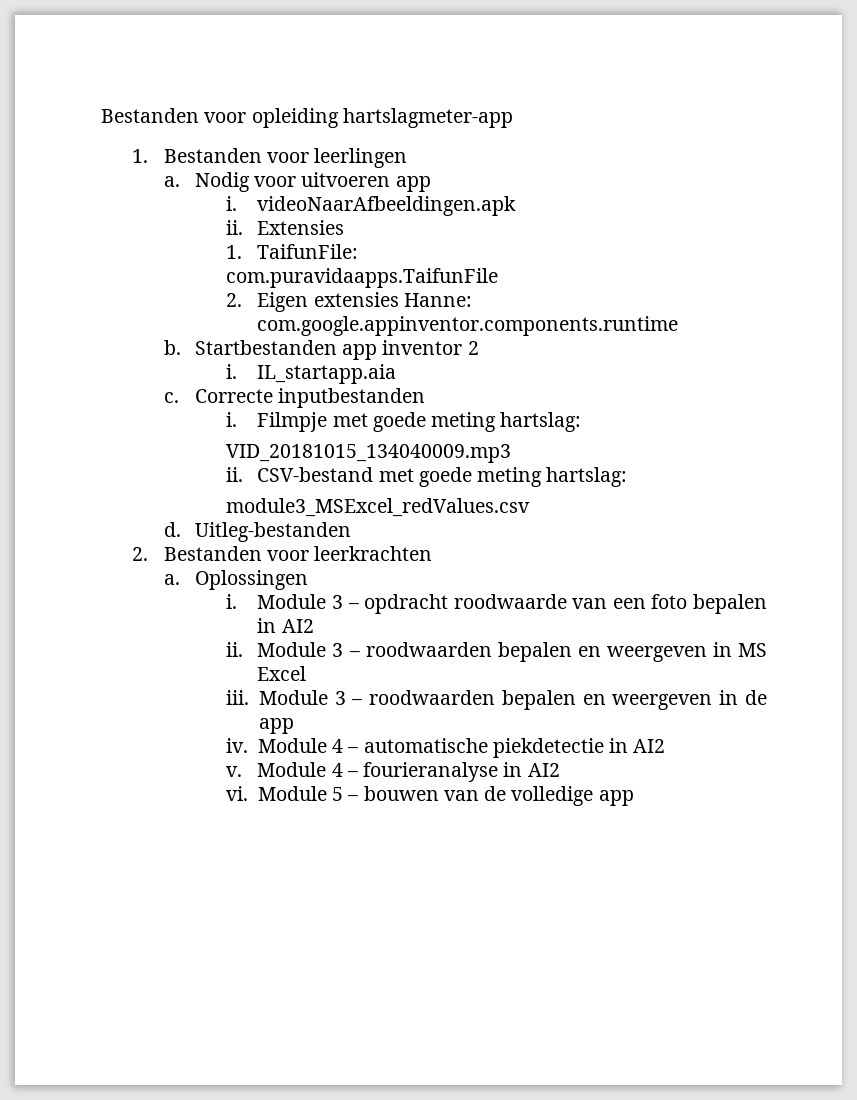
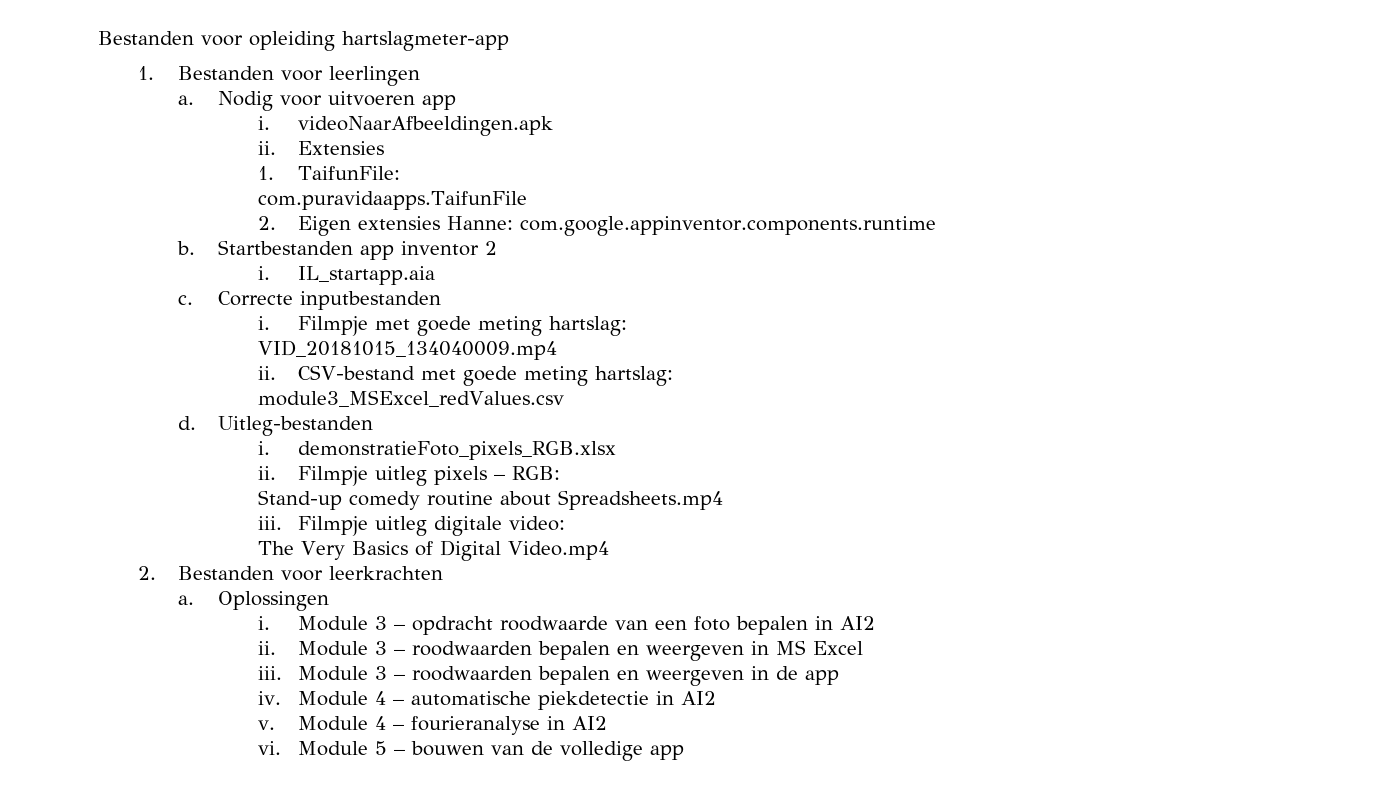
[226,444,512,463] VID_20181015_134040009.mp3 -> [258,340,558,360] VID_20181015_134040009.mp4
(351, 532) none -> [258,441,617,460] [258,466,561,486] [258,490,724,510] [258,516,566,536] [258,540,610,561] // i. demonstratieFoto_pixels_RGB.xlsx // ii. Filmpje uitleg pixels – RGB: // Stand-up comedy routine about Spreadsheets.mp4 // iii. Filmpje uitleg digitale video: // The Very Basics of Digital Video.mp4

